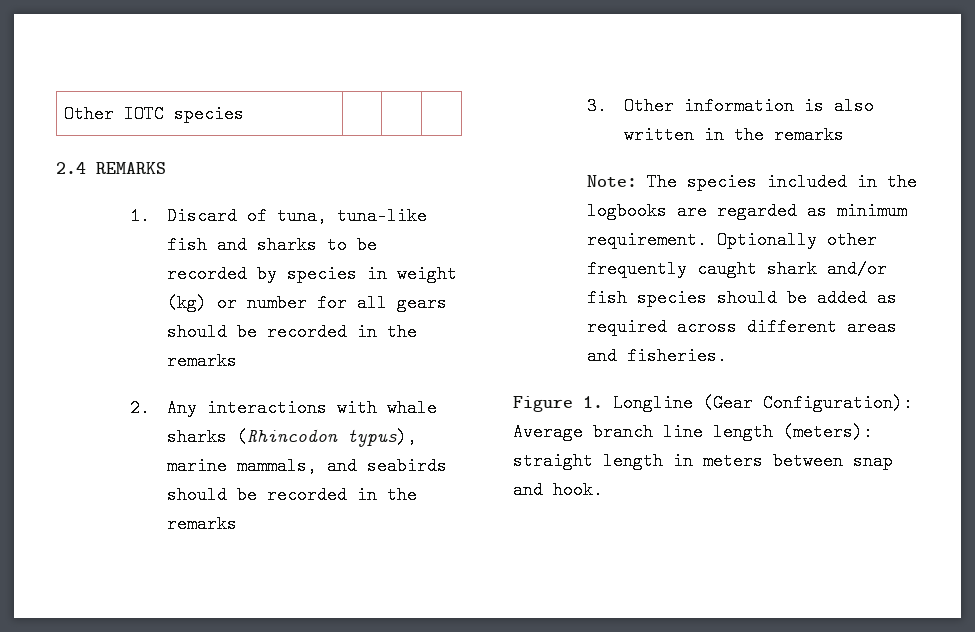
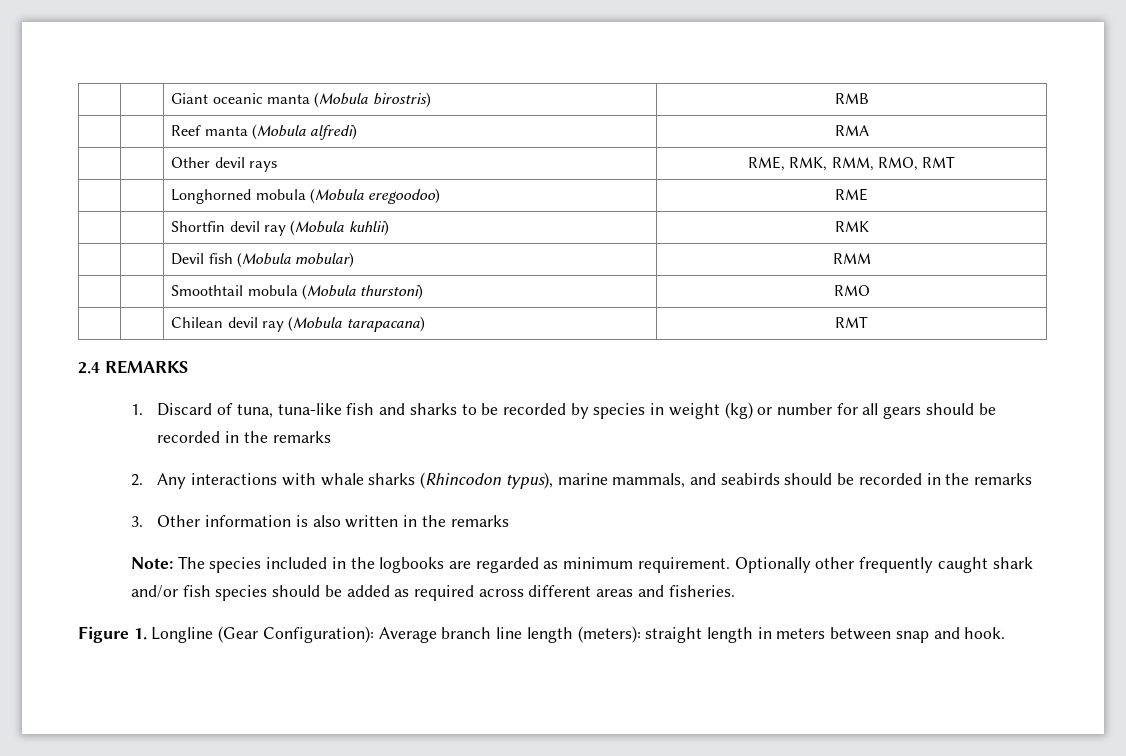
[64,105,245,123] Other IOTC species | | | -> [171,92,431,108] [834,93,869,104] [171,124,358,140] [834,125,869,136] [171,157,277,172] [747,156,956,171] [171,188,441,204] [835,188,868,201] [171,220,389,236] [834,221,869,232] [171,252,355,268] [832,253,871,264] [171,284,424,300] [833,285,870,296] [171,316,425,332] [835,316,868,328] | | Giant oceanic manta (Mobula birostris) | RMB // | | Reef manta (Mobula alfredi) | RMA // | | Other devil rays | RME, RMK, RMM, RMO, RMT // | | Longhorned mobula (Mobula eregoodoo) | RME // | | Shortfin devil ray (Mobula kuhlii) | RMK // | | Devil fish (Mobula mobular) | RMM // | | Smoothtail mobula (Mobula thurstoni) | RMO // | | Chilean devil ray (Mobula tarapacana) | RMT

